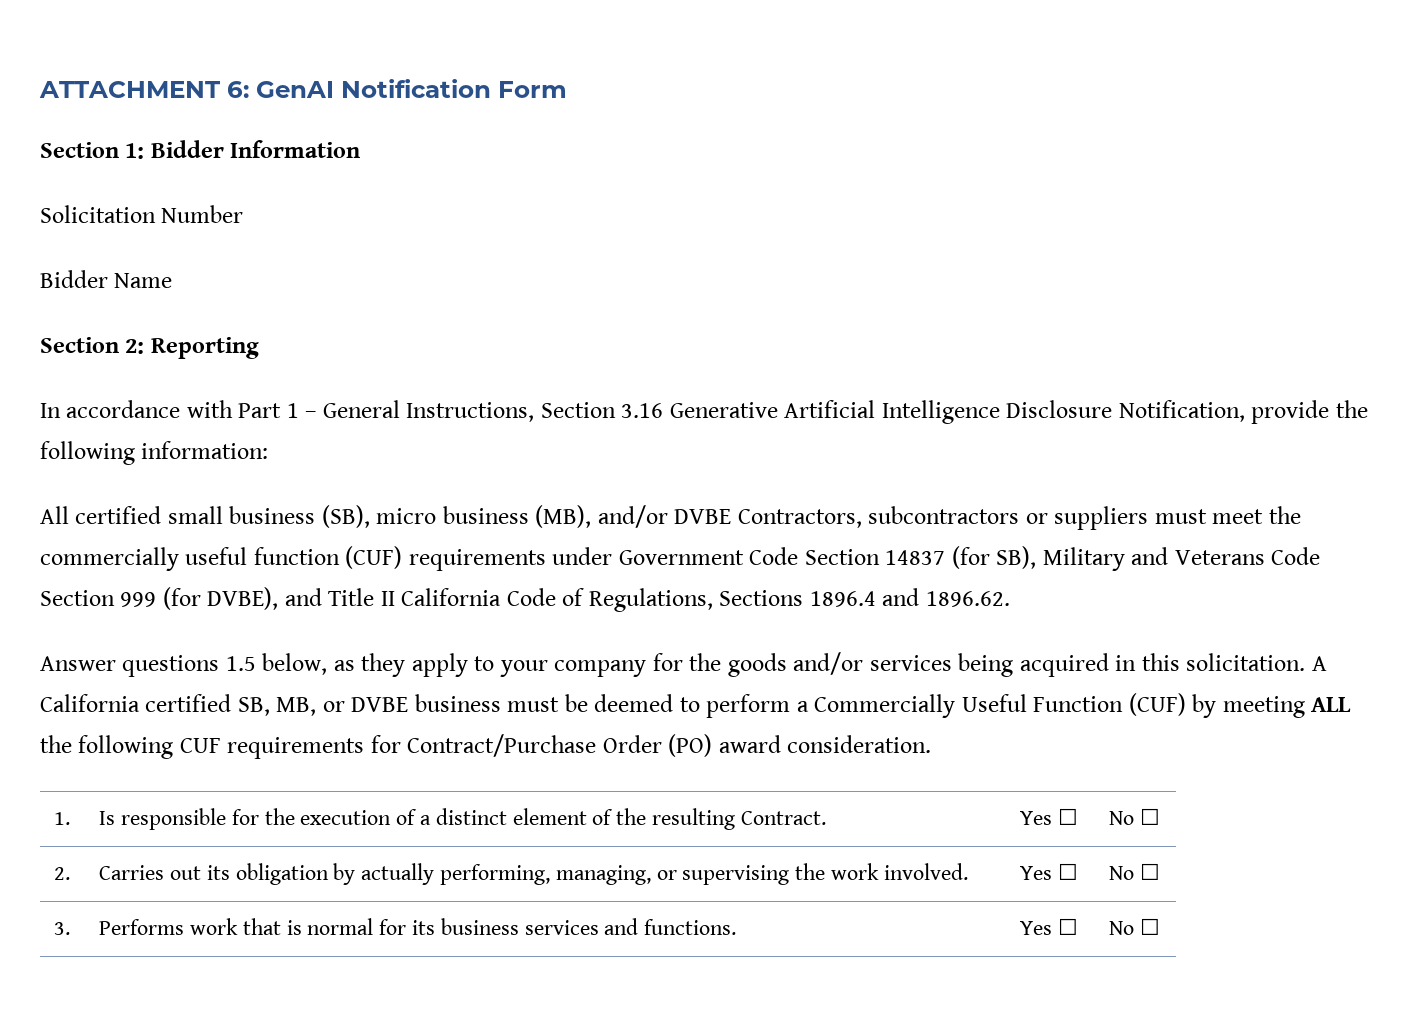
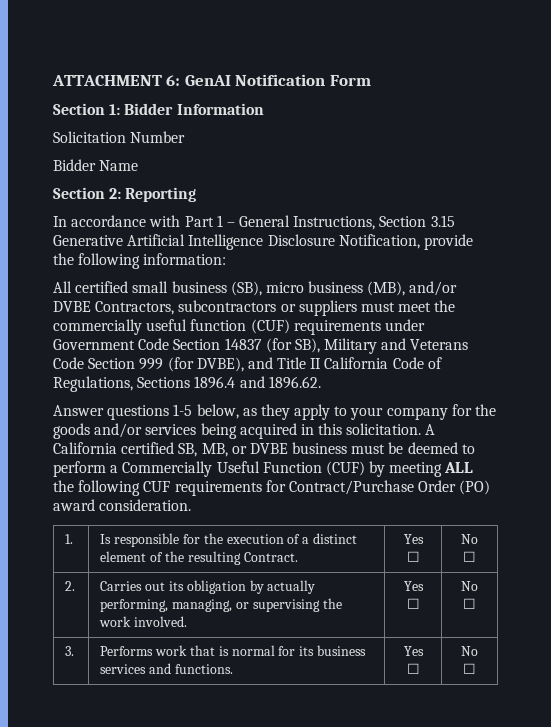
[621,403,664,418] 3.16 -> [430,215,455,227] 3.15
[225,656,256,671] 1.5 -> [173,404,193,416] 1-5

